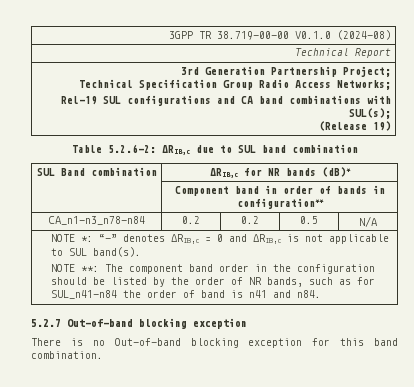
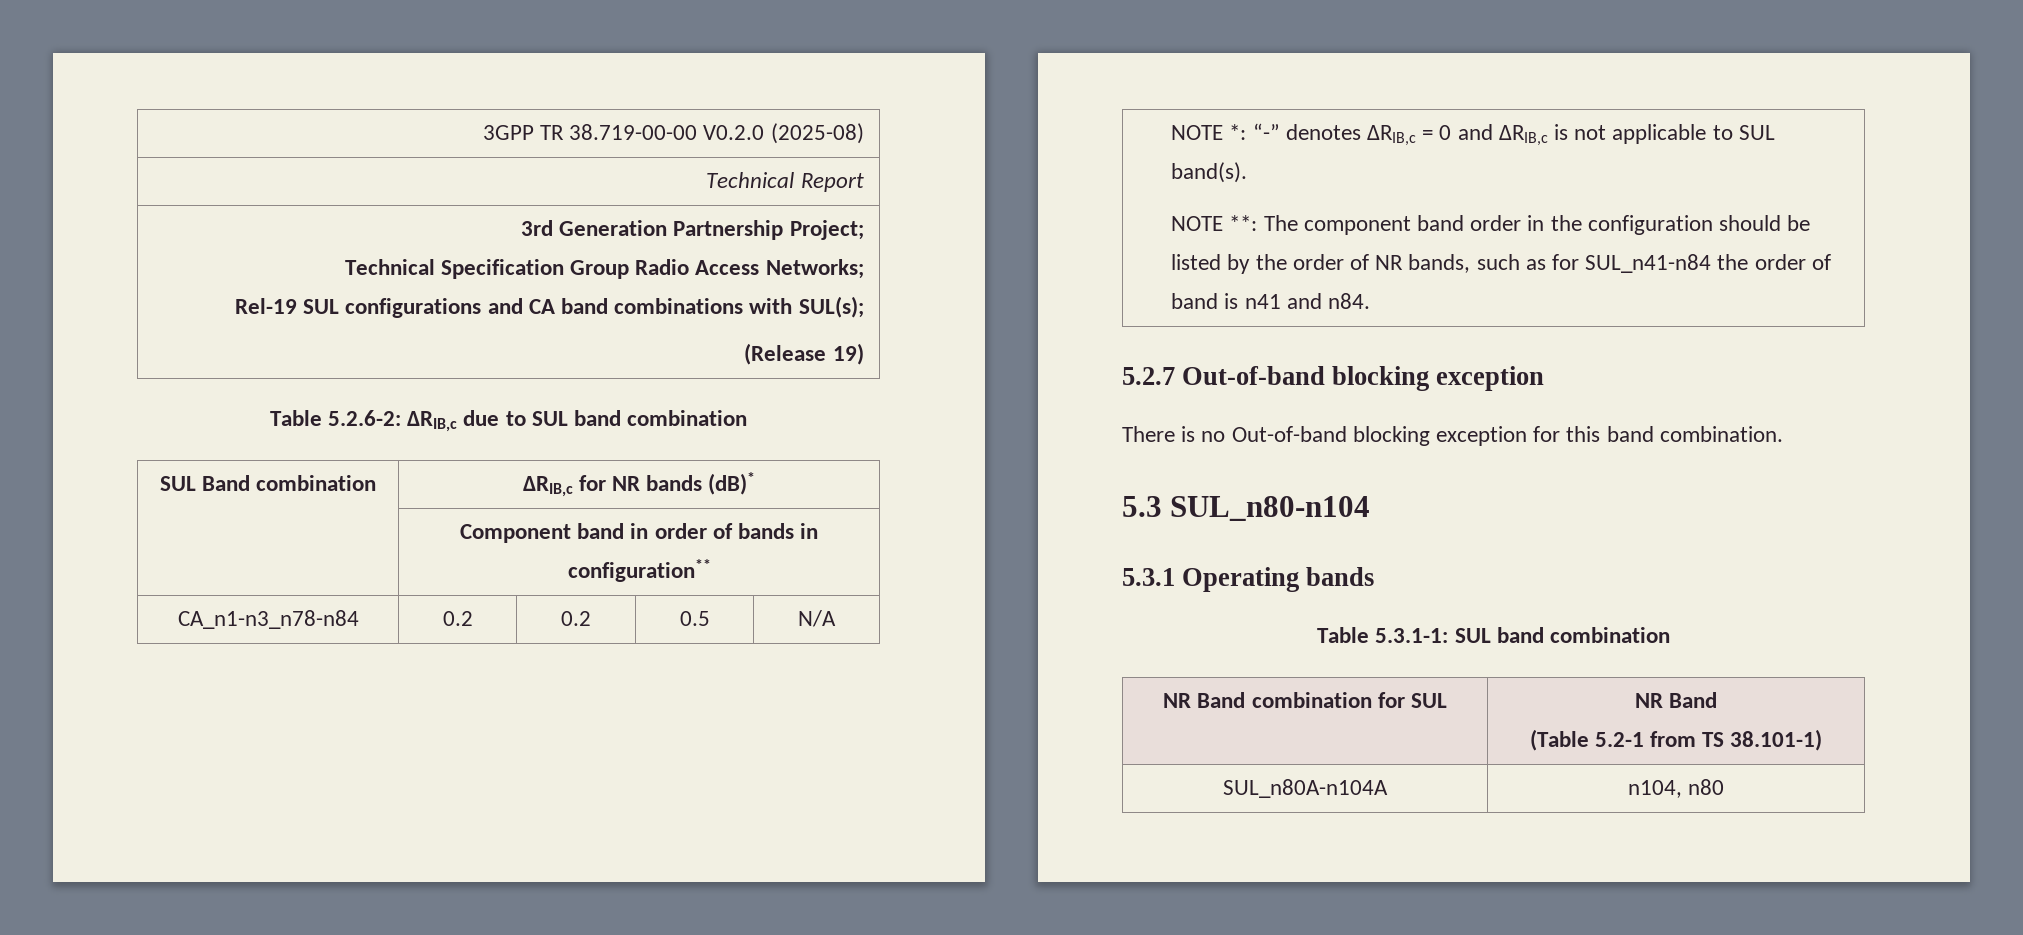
[295,30,392,40] V0.1.0 (2024-08) -> [703,123,864,144] V0.2.0 (2025-08)
(103, 355) none -> [1122,496,1371,521] [1122,567,1375,592] [1317,627,1670,643] [1163,692,1447,708] [1634,692,1718,708] [1529,729,1823,751] [1223,779,1388,798] [1627,779,1725,798] // 5.3 SUL_n80-n104 // 5.3.1 Operating bands // Table 5.3.1-1: SUL band combination // NR Band combination for SUL | NR Band // (Table 5.2-1 from TS 38.101-1) // SUL_n80A-n104A | n104, n80

